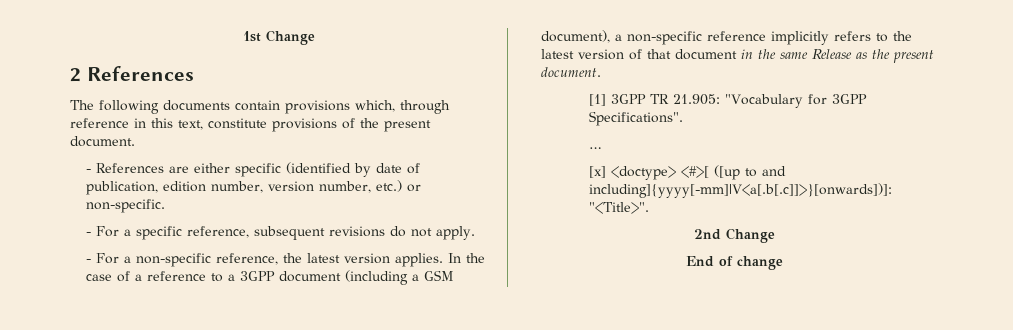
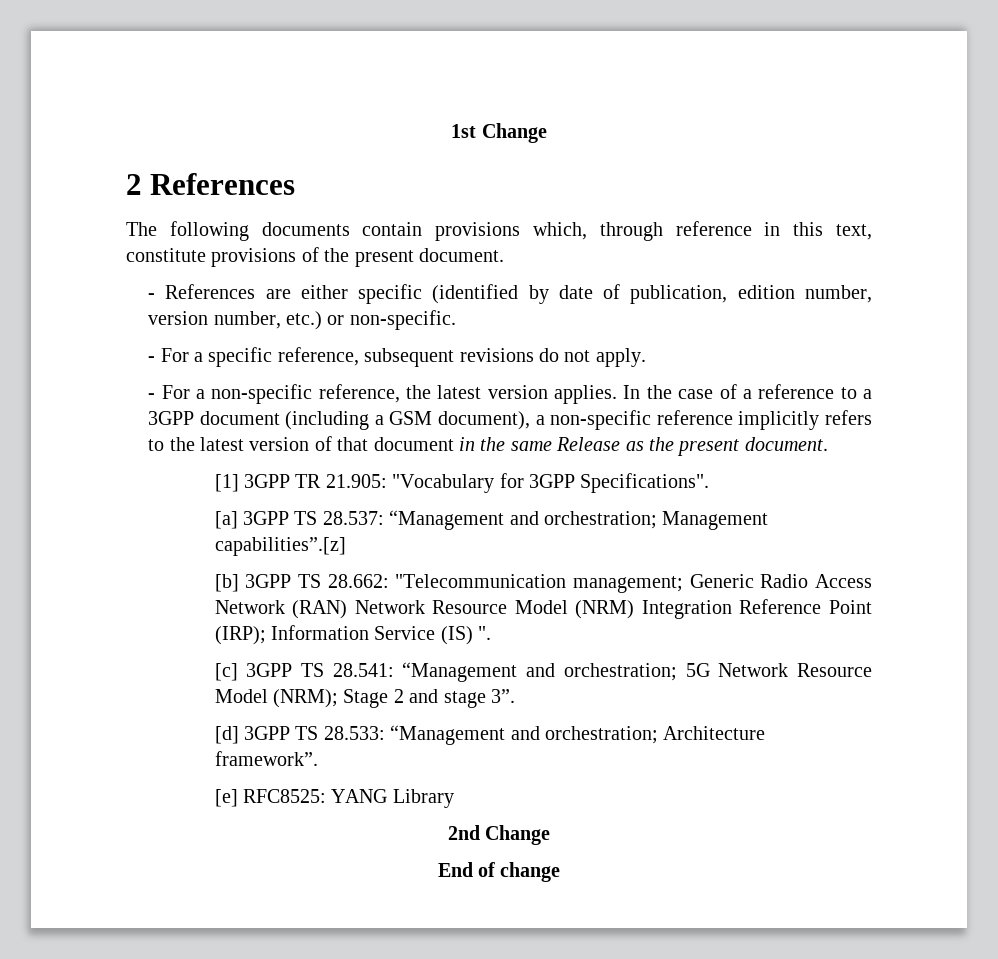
[588,147,601,149] [588,165,786,180] [588,183,892,198] [588,202,649,214] … // [x] <doctype> <#>[ ([up to and including]{yyyy[-mm]|V<a[.b[.c]]>}[onwards])]: "<Title>". -> [214,510,769,530] [214,537,346,556] [214,574,872,593] [214,599,872,619] [214,625,492,645] [214,662,872,682] [214,689,515,708] [214,725,766,745] [214,751,318,766] [214,789,454,808] [a] 3GPP TS 28.537: “Management and orchestration; Management capabilities”.[z] // [b] 3GPP TS 28.662: "Telecommunication management; Generic Radio Access Network (RAN) Network Resource Model (NRM) Integration Reference Point (IRP); Information Service (IS) ". // [c] 3GPP TS 28.541: “Management and orchestration; 5G Network Resource Model (NRM); Stage 2 and stage 3”. // [d] 3GPP TS 28.533: “Management and orchestration; Architecture framework”. // [e] RFC8525: YANG Library

